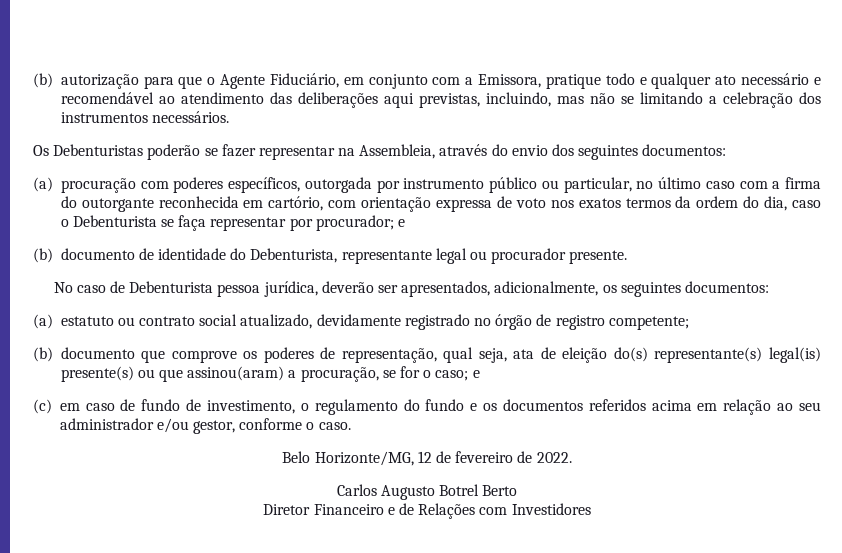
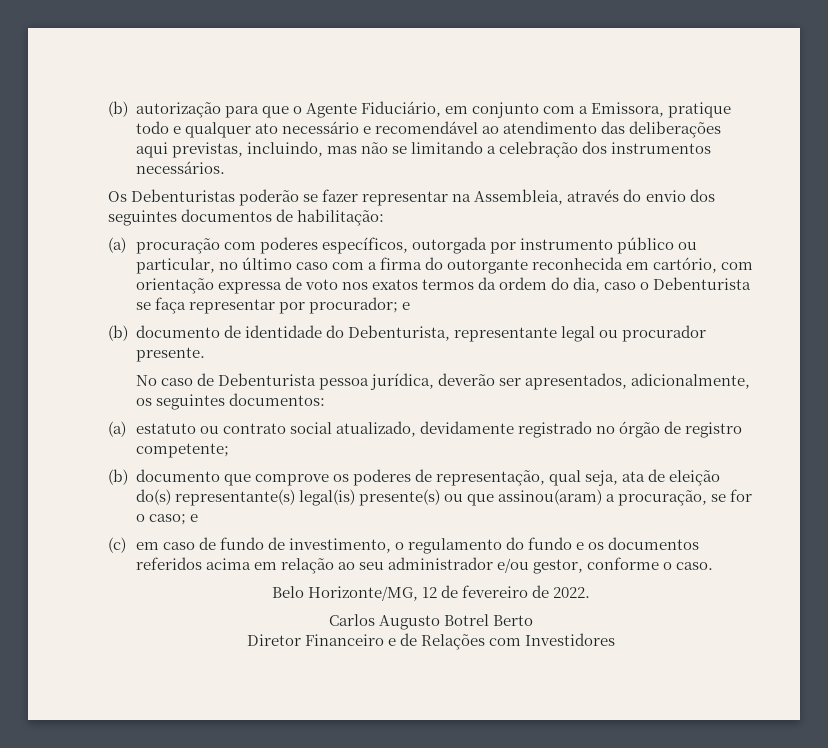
[642,144,727,156] documentos: -> [181,209,385,226] documentos de habilitação:

